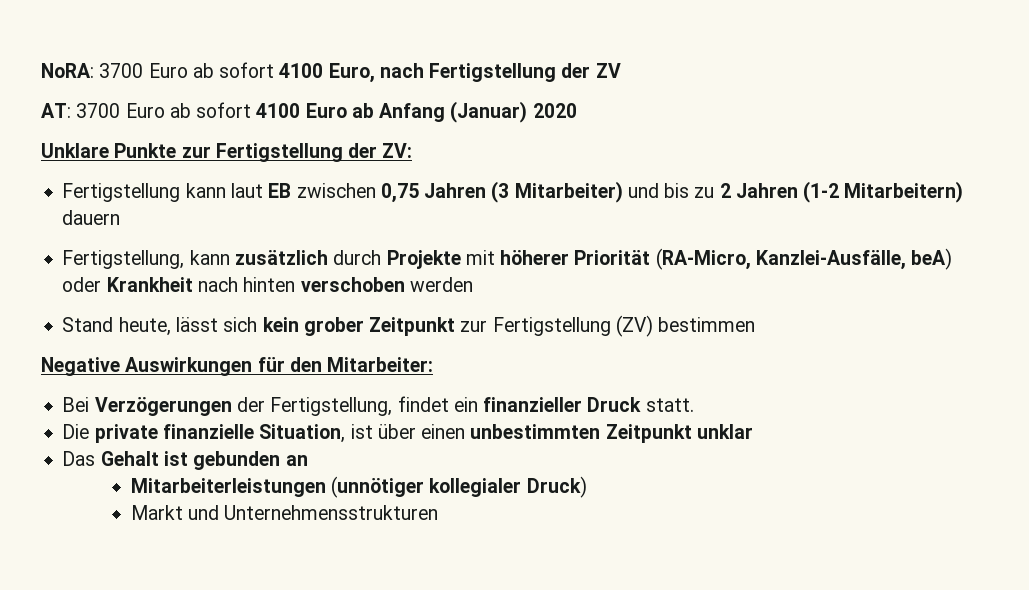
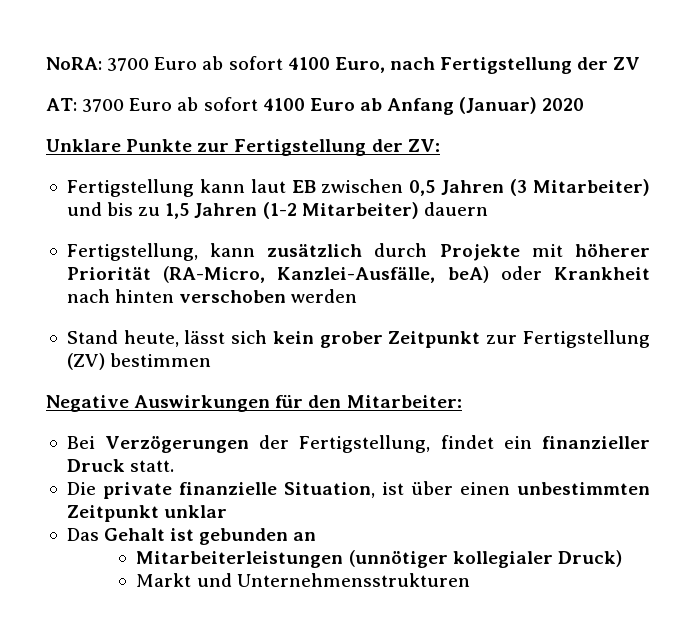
[380,183,419,203] 0,75 -> [409,180,436,196] 0,5
[719,183,731,198] 2 -> [165,203,190,219] 1,5
[844,181,964,203] Mitarbeitern) -> [301,202,419,219] Mitarbeiter)

